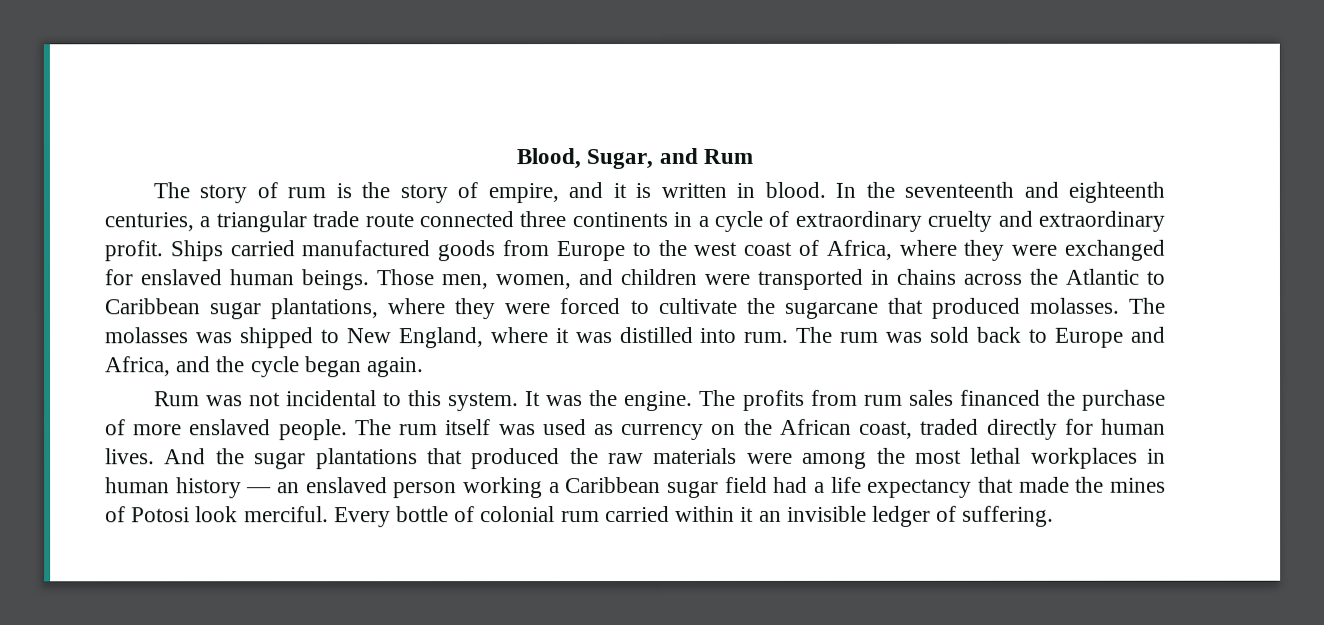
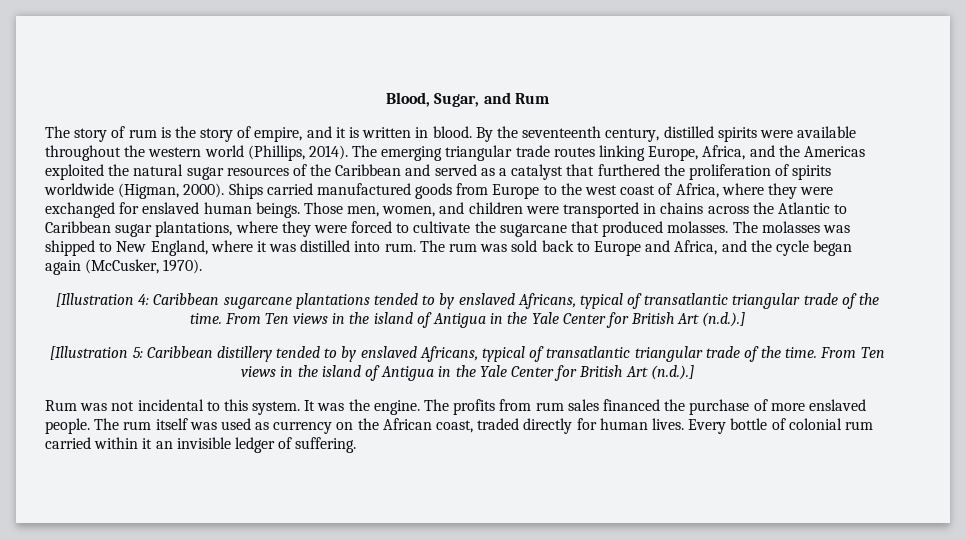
[835,182,857,198] In -> [475,127,493,142] By
[1023,181,1166,203] [104,210,1165,233] [104,240,163,262] and eighteenth centuries, a triangular trade route connected three continents in a cycle of extraordinary cruelty and extraordinary profit. -> [605,126,857,142] [45,145,865,161] [45,164,832,180] [44,183,225,199] century, distilled spirits were available throughout the western world (Phillips, 2014). The emerging triangular trade routes linking Europe, Africa, and the Americas exploited the natural sugar resources of the Caribbean and served as a catalyst that furthered the proliferation of spirits worldwide (Higman, 2000).
[367,357,425,378] again. -> [45,259,203,275] [56,293,879,309] [189,312,746,328] [50,346,885,362] [241,365,694,381] again (McCusker, 1970). // [Illustration 4: Caribbean sugarcane plantations tended to by enslaved Africans, typical of transatlantic triangular trade of the time. From Ten views in the island of Antigua in the Yale Center for British Art (n.d.).] // [Illustration 5: Caribbean distillery tended to by enslaved Africans, typical of transatlantic triangular trade of the time. From Ten views in the island of Antigua in the Yale Center for British Art (n.d.).]
[164,447,1166,470] [105,476,1166,499] [105,506,329,523] And the sugar plantations that produced the raw materials were among the most lethal workplaces in human history — an enslaved person working a Caribbean sugar field had a life expectancy that made the mines of Potosi look merciful. -> (684, 424) none

